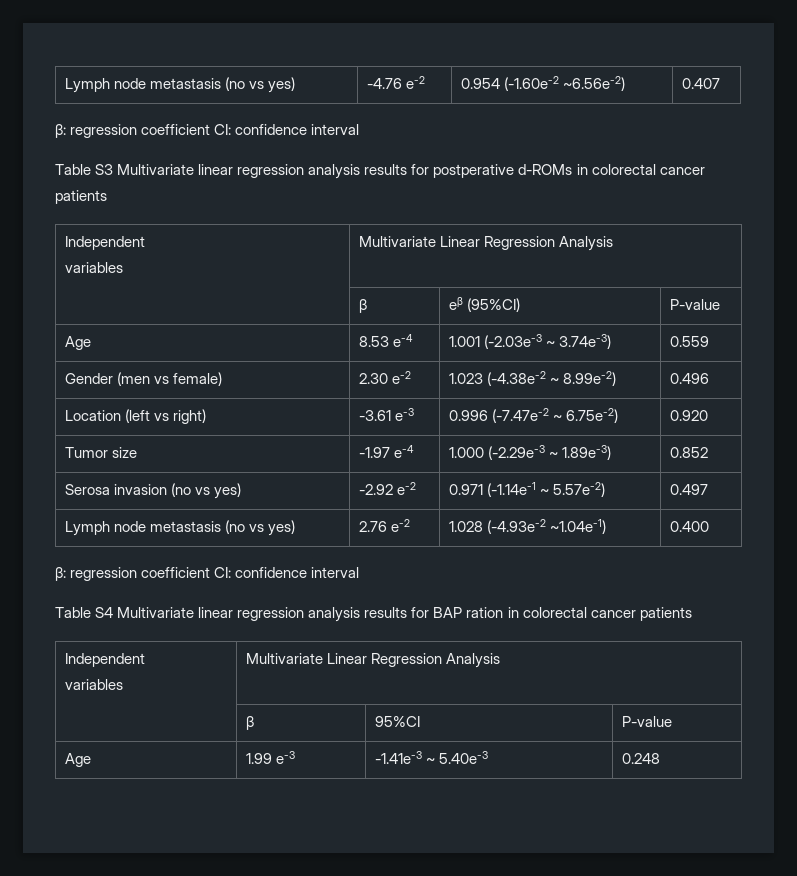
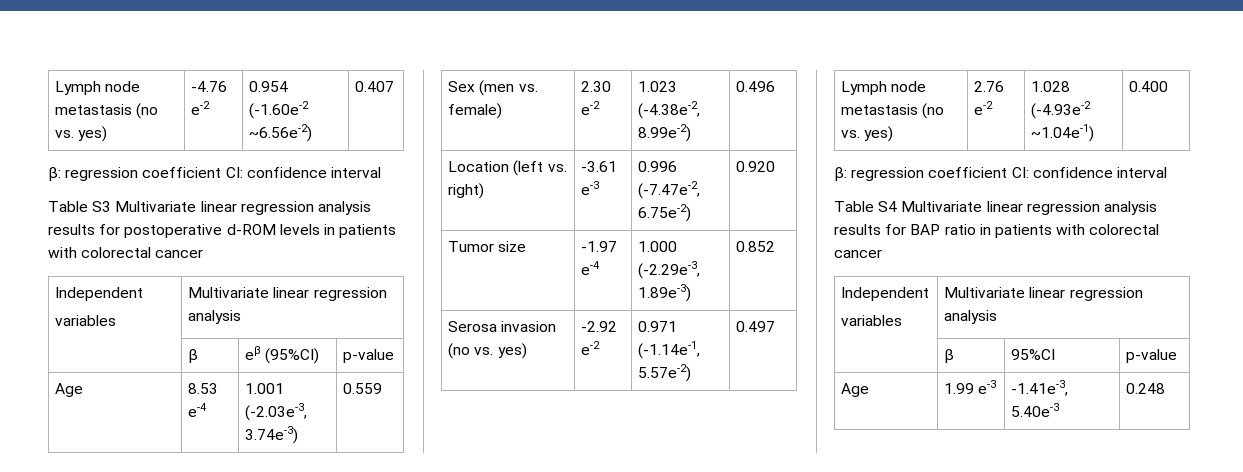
[64,77,264,93] Lymph node metastasis (no vs -> [55,81,141,95] [55,103,159,119] [55,130,75,138] Lymph node metastasis (no vs.
[433,164,705,178] [55,190,107,204] [64,236,145,250] [64,262,123,273] [358,236,613,251] postperative d-ROMs in colorectal cancer patients // Independent // variables | Multivariate Linear Regression Analysis -> [124,224,397,238] [48,247,204,258] [55,287,144,301] [55,315,117,326] [188,287,387,301] [188,310,242,324] postoperative d-ROM levels in patients with colorectal cancer // Independent // variables | Multivariate linear regression analysis
[669,299,720,310] P-value -> [343,349,395,363] p-value
[483,334,555,349] (-2.03e-3 ~ -> [245,403,308,421] (-2.03e-3,
[64,372,169,386] Gender (men vs -> [448,80,538,96] Sex (men vs.
[486,371,559,386] (-4.38e-2 ~ -> [638,101,701,119] (-4.38e-2,
[153,413,169,421] vs -> [547,164,567,172] vs.
[491,408,562,423] (-7.47e-2 ~ -> [638,181,701,199] (-7.47e-2,
[487,445,558,460] (-2.29e-3 ~ -> [638,261,701,279] (-2.29e-3,
[194,487,210,495] vs -> [474,347,494,355] vs.
[486,482,549,497] (-1.14e-1 ~ -> [638,341,701,359] (-1.14e-1,
[248,524,264,532] vs -> [841,130,861,138] vs.
[466,607,692,621] [64,653,145,667] [64,679,123,690] [245,653,500,668] ration in colorectal cancer patients // Independent // variables | Multivariate Linear Regression Analysis -> [944,224,1160,238] [834,249,882,258] [841,287,930,301] [841,315,903,326] [944,287,1143,301] [944,310,998,324] ratio in patients with colorectal cancer // Independent // variables | Multivariate linear regression analysis
[621,716,672,727] P-value -> [1126,349,1178,363] p-value
[374,751,435,764] -1.41e-3 ~ -> [1011,380,1069,396] -1.41e-3,

